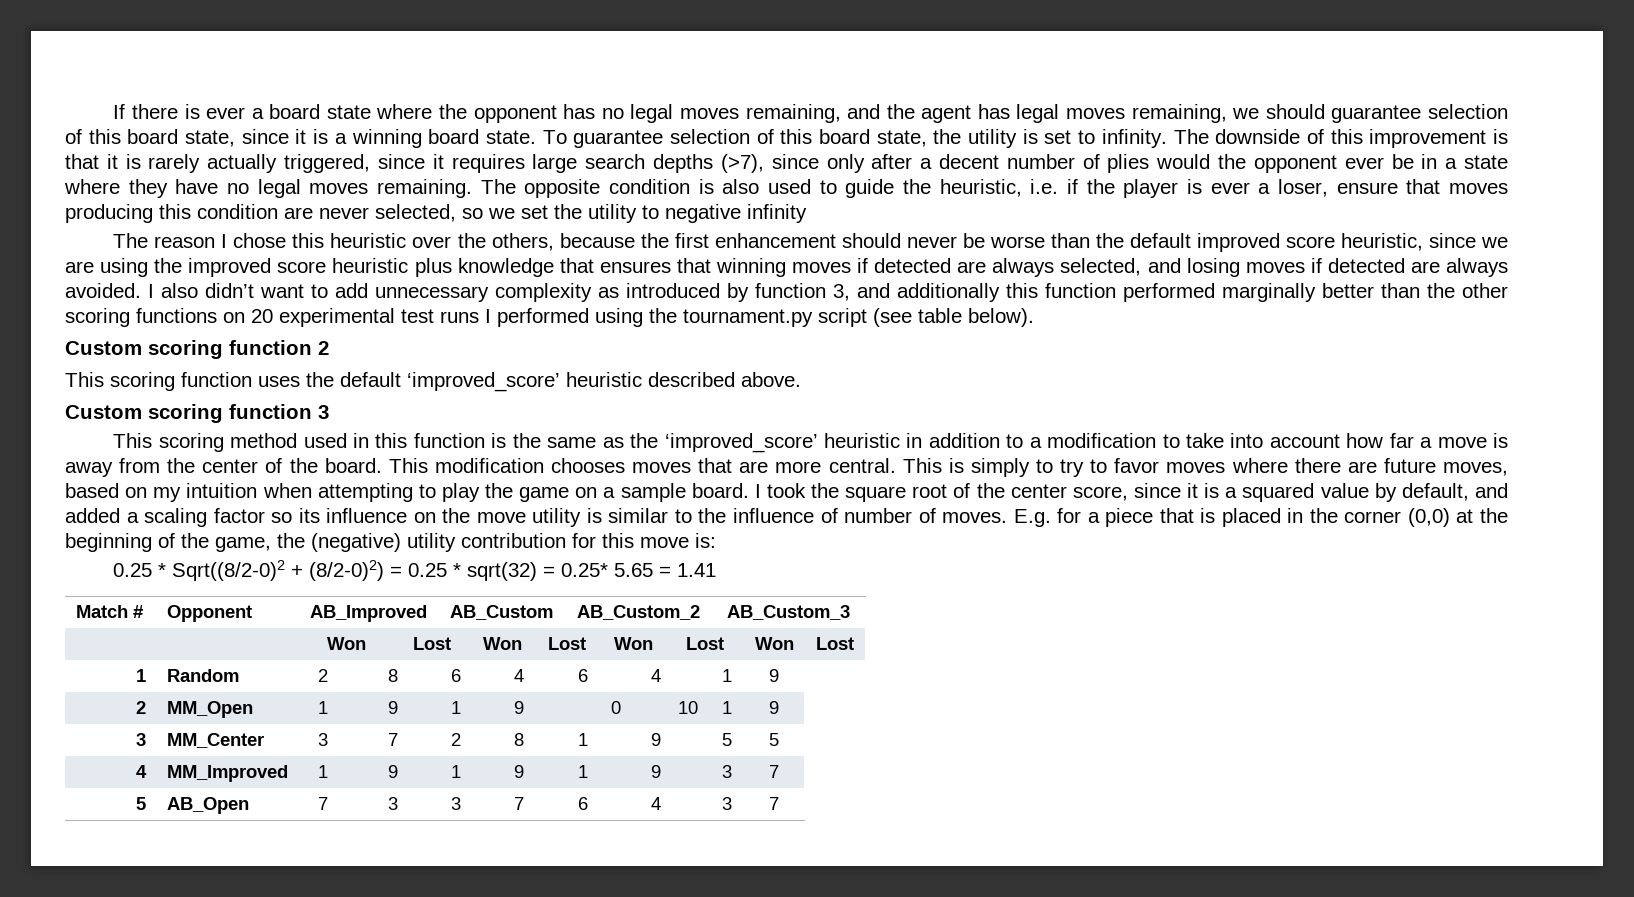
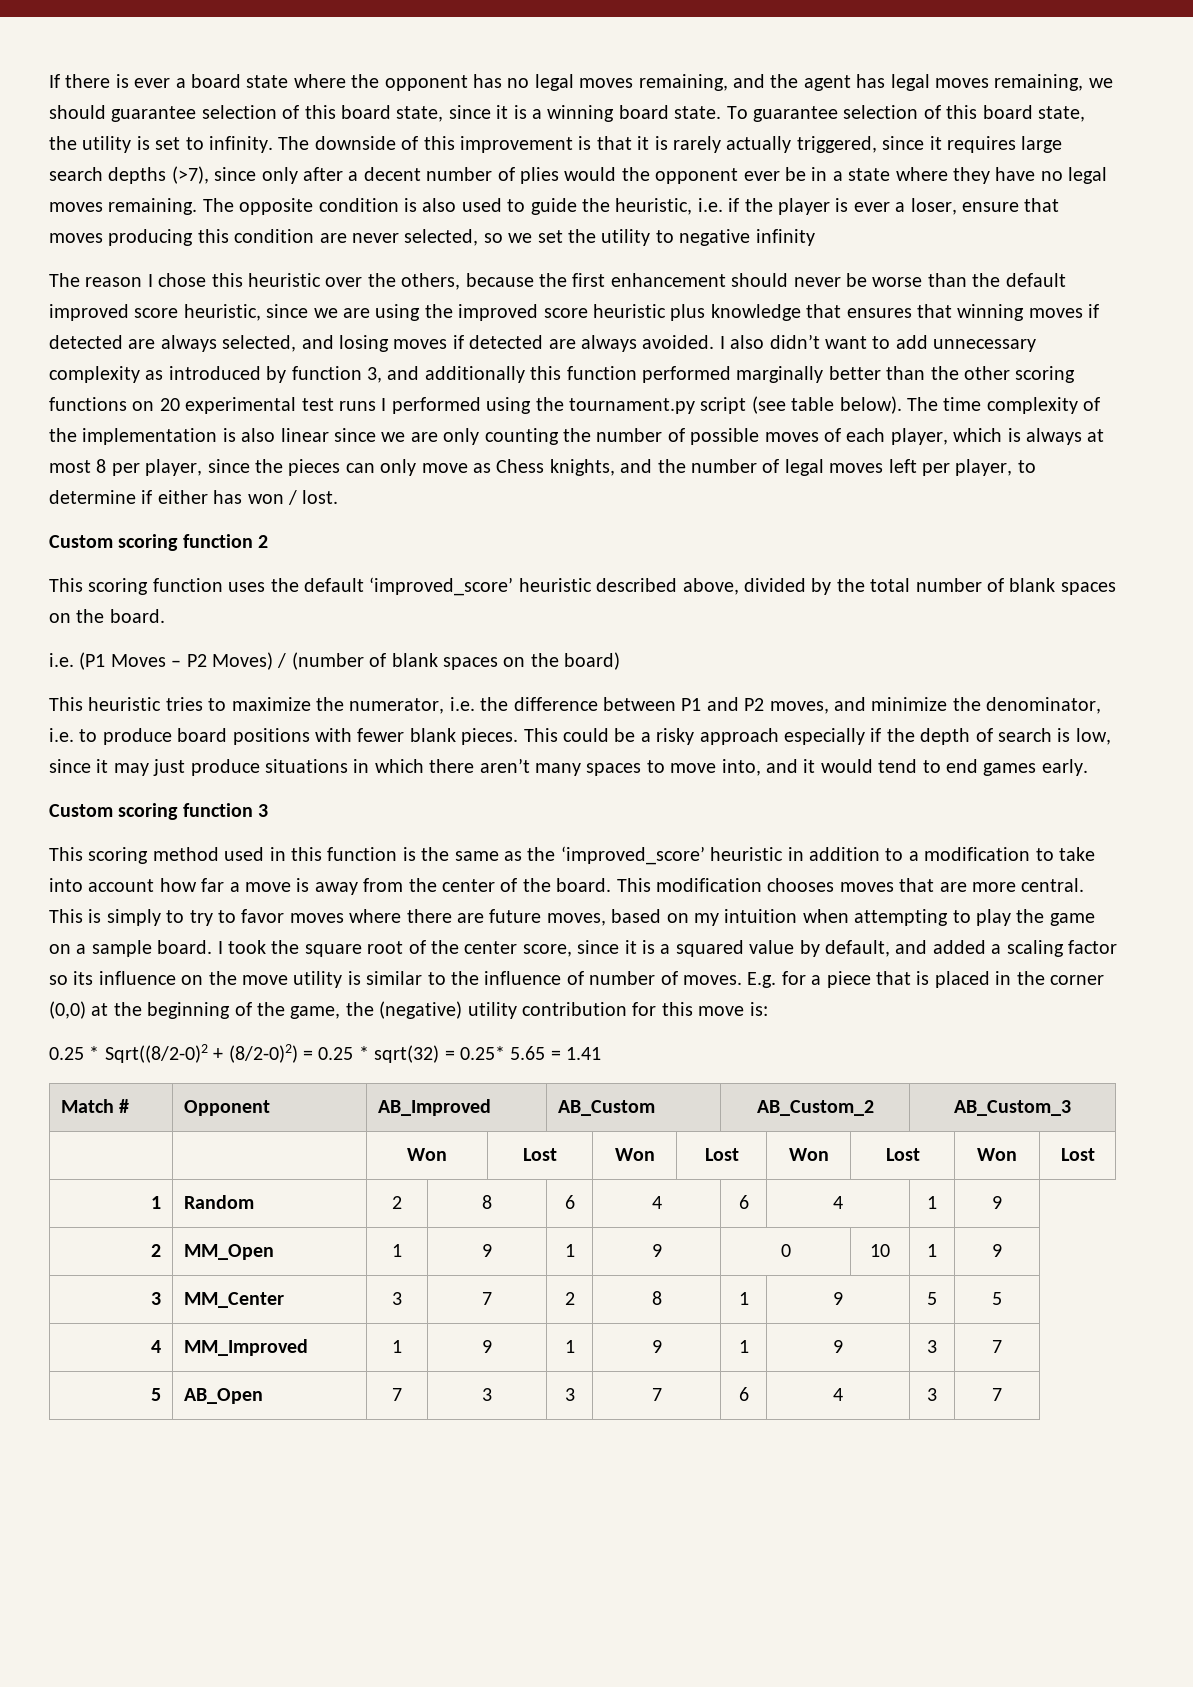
(1034, 317) none -> [906,397,1101,414] [49,428,1105,445] [49,459,1036,476] [49,490,339,505] The time complexity of the implementation is also linear since we are only counting the number of possible moves of each player, which is always at most 8 per player, since the pieces can only move as Chess knights, and the number of legal moves left per player, to determine if either has won / lost.
[741,372,801,387] above. -> [682,578,1116,595] [49,609,165,623] [49,652,621,670] [49,697,1102,714] [49,728,1111,745] [49,758,1088,776] above, divided by the total number of blank spaces on the board. // i.e. (P1 Moves – P2 Moves) / (number of blank spaces on the board) // This heuristic tries to maximize the numerator, i.e. the difference between P1 and P2 moves, and minimize the denominator, i.e. to produce board positions with fewer blank pieces. This could be a risky approach especially if the depth of search is low, since it may just produce situations in which there aren’t many spaces to move into, and it would tend to end games early.

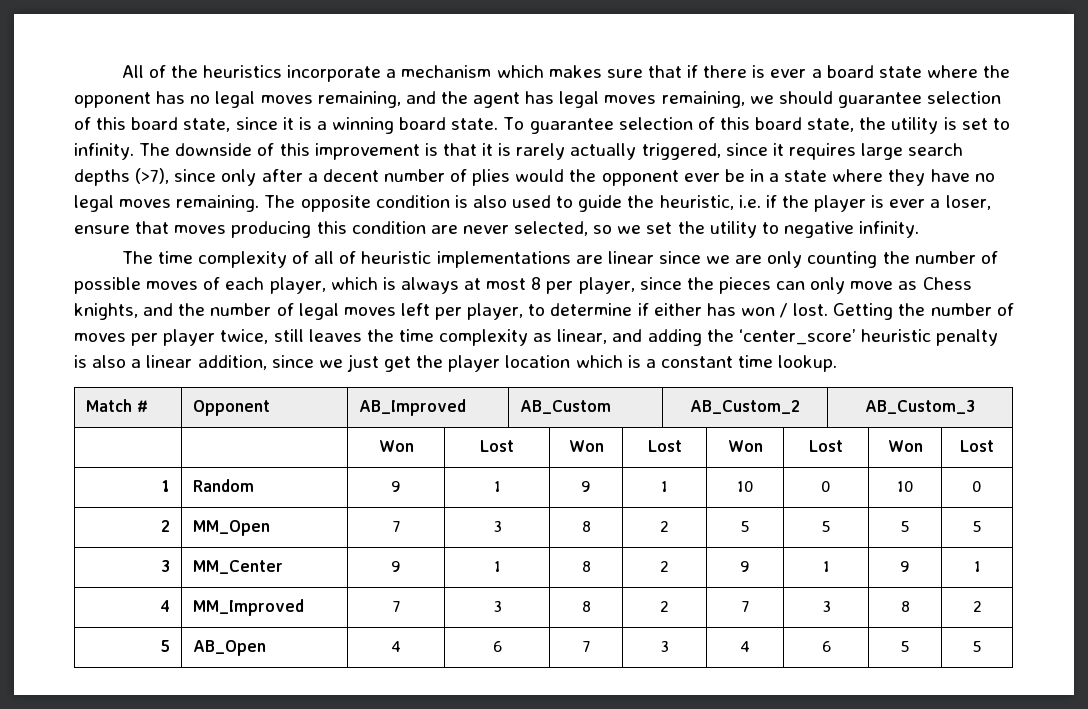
[49,74,60,88] If -> [121,65,699,82] All of the heuristics incorporate a mechanism which makes sure that if
[755,229,815,246] [49,273,1066,290] [49,304,1100,321] [49,334,1037,352] [49,366,1076,383] [49,396,1101,414] [49,428,276,445] infinity // The reason I chose this heuristic over the others, because the first enhancement should never be worse than the default improved score heuristic, since we are using the improved score heuristic plus knowledge that ensures that winning moves if detected are always selected, and losing moves if detected are always avoided. I also didn’t want to add unnecessary complexity as introduced by function 3, and additionally this function performed marginally better than the other scoring functions on 20 experimental test runs I performed using the tournament.py script (see table below). The time complexity of the implementation is also -> [859,221,920,238] [121,251,603,268] infinity. // The time complexity of all of heuristic implementations are
[49,534,269,551] [49,577,1116,596] [49,609,165,623] [49,652,621,670] [49,697,1102,714] [49,728,1111,745] [49,758,1088,776] [49,803,269,820] [49,846,1095,865] [49,878,1085,895] [49,909,1095,926] [49,940,1117,957] [49,971,1104,988] [49,1001,768,1019] [49,1044,602,1063] // Custom scoring function 2 // This scoring function uses the default ‘improved_score’ heuristic described above, divided by the total number of blank spaces on the board. // i.e. (P1 Moves – P2 Moves) / (number of blank spaces on the board) // This heuristic tries to maximize the numerator, i.e. the difference between P1 and P2 moves, and minimize the denominator, i.e. to produce board positions with fewer blank pieces. This could be a risky approach especially if the depth of search is low, since it may just produce situations in which there aren’t many spaces to move into, and it would tend to end games early. // Custom scoring function 3 // This scoring method used in this function is the same as the ‘improved_score’ heuristic in addition to a modification to take into account how far a move is away from the center of the board. This modification chooses moves that are more central. This is simply to try to favor moves where there are future moves, based on my intuition when attempting to play the game on a sample board. I took the square root of the center score, since it is a squared value by default, and added a scaling factor so its influence on the move utility is similar to the influence of number of moves. E.g. for a piece that is placed in the corner (0,0) at the beginning of the game, the (negative) utility contribution for this move is: // 0.25 * Sqrt((8/2-0)2 + (8/2-0)2) = 0.25 * sqrt(32) = 0.25* 5.65 = 1.41 -> [833,303,1014,320] [74,329,999,346] [74,354,838,372] Getting the number of moves per player twice, still leaves the time complexity as linear, and adding the ‘center_score’ heuristic penalty is also a linear addition, since we just get the player location which is a constant time lookup.
[392,1196,402,1209] [482,1195,492,1209] [564,1195,575,1209] [651,1196,662,1209] [738,1195,749,1209] [833,1196,843,1209] [927,1196,937,1209] [992,1196,1002,1209] [151,1244,162,1257] [183,1244,274,1260] [392,1244,402,1257] [482,1244,492,1257] [564,1244,575,1257] [651,1244,662,1257] | 2 | 8 | 6 | 4 | 6 | 4 | 1 | 9 // 2 | MM_Open | 1 | 9 | 1 | 9 -> [391,481,401,492] [493,481,501,492] [581,481,591,492] [661,481,668,492] [736,481,754,492] | 9 | 1 | 9 | 1 | 10
[927,1244,937,1257] [992,1244,1002,1257] [151,1292,162,1305] [183,1292,284,1308] [392,1292,402,1305] [482,1292,492,1305] [564,1292,575,1305] [651,1291,662,1305] [738,1292,749,1305] [833,1292,843,1305] [927,1292,937,1305] [992,1292,1002,1305] [151,1340,162,1353] [183,1339,308,1356] [392,1340,402,1353] [482,1340,492,1353] [564,1340,575,1353] [651,1340,662,1353] [738,1340,749,1353] [833,1340,843,1353] [927,1340,937,1353] [992,1340,1002,1353] 1 | 9 // 3 | MM_Center | 3 | 7 | 2 | 8 | 1 | 9 | 5 | 5 // 4 | MM_Improved | 1 | 9 | 1 | 9 | 1 | 9 | 3 | 7 -> [972,481,982,492] [161,520,171,532] [192,520,270,536] [392,521,400,532] [492,521,502,532] [581,521,591,532] [660,521,669,532] [740,521,750,532] [821,521,831,532] [900,521,910,532] [972,521,982,532] [161,560,171,572] [192,560,283,574] [391,561,401,572] [493,561,501,572] [581,561,591,572] [660,561,669,572] [740,561,750,572] [822,561,830,572] [900,561,910,572] [973,561,981,572] [160,600,171,612] [192,599,304,616] [392,601,400,612] [492,601,502,612] [581,601,591,612] [660,601,669,612] [741,601,749,612] [821,601,831,612] [900,601,910,612] [972,601,982,612] 0 // 2 | MM_Open | 7 | 3 | 8 | 2 | 5 | 5 | 5 | 5 // 3 | MM_Center | 9 | 1 | 8 | 2 | 9 | 1 | 9 | 1 // 4 | MM_Improved | 7 | 3 | 8 | 2 | 7 | 3 | 8 | 2
[392,1388,402,1401] [482,1388,492,1401] [564,1388,575,1401] [651,1388,662,1401] [738,1387,749,1401] [833,1388,843,1401] [927,1388,937,1401] [992,1388,1002,1401] | 7 | 3 | 3 | 7 | 6 | 4 | 3 | 7 -> [391,641,401,652] [492,641,502,652] [582,641,590,652] [660,641,669,652] [740,641,750,652] [821,641,831,652] [900,641,910,652] [972,641,982,652] | 4 | 6 | 7 | 3 | 4 | 6 | 5 | 5

